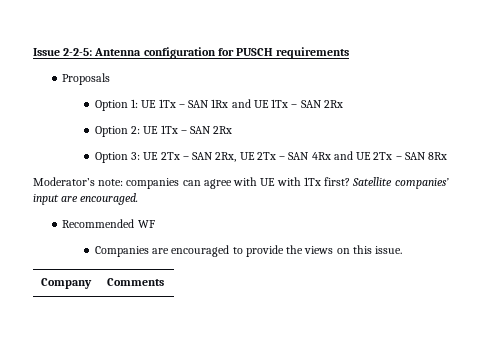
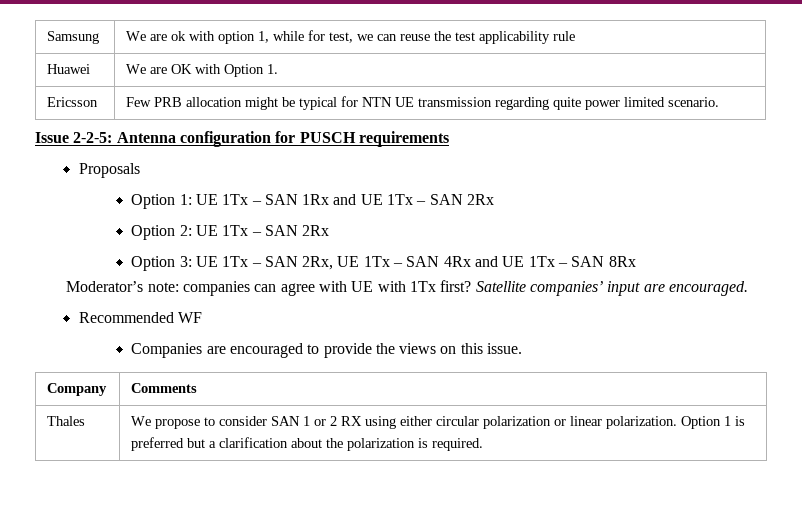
(33, 52) none -> [47,31,100,44] [126,30,576,44] [47,64,91,74] [126,64,279,77] [47,97,99,107] [126,96,720,110] Samsung | We are ok with option 1, while for test, we can reuse the test applicability rule // Huawei | We are OK with Option 1. // Ericsson | Few PRB allocation might be typical for NTN UE transmission regarding quite power limited scenario. //
[160,152,180,160] 2Tx -> [222,256,249,267] 1Tx
[256,152,276,160] 2Tx -> [363,256,390,267] 1Tx
[373,152,393,160] 2Tx -> [528,256,555,267] 1Tx
(164, 282) none -> [47,416,86,426] [131,416,746,429] [131,437,484,451] // Thales | We propose to consider SAN 1 or 2 RX using either circular polarization or linear polarization. Option 1 is preferred but a clarification about the polarization is required.

